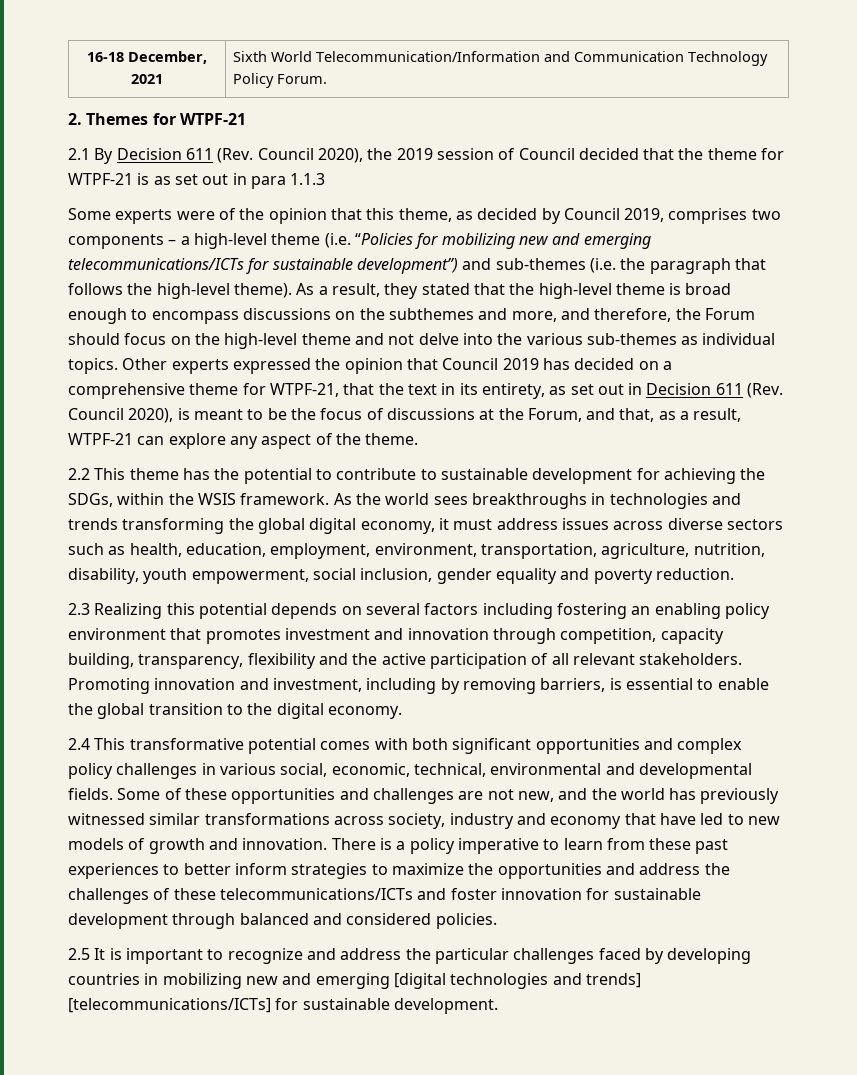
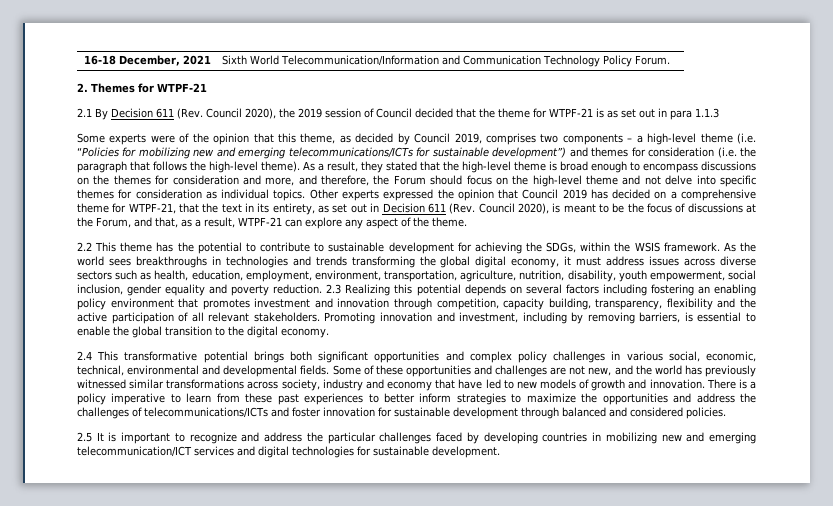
[495,258,586,270] sub-themes -> [591,147,715,157] themes for consideration
[388,308,474,320] subthemes -> [113,175,239,185] themes for consideration
[497,333,677,345] the various sub-themes -> [720,175,757,187] [77,189,202,199] specific themes for consideration
(734, 574) // -> (323, 289) none
[320,738,408,750] comes with -> [253,351,284,363] brings
[173,888,216,900] these -> (142, 412) none
[393,973,641,989] [68,998,271,1013] [digital technologies and trends] [telecommunications/ICTs] -> [77,446,354,458] telecommunication/ICT services and digital technologies

